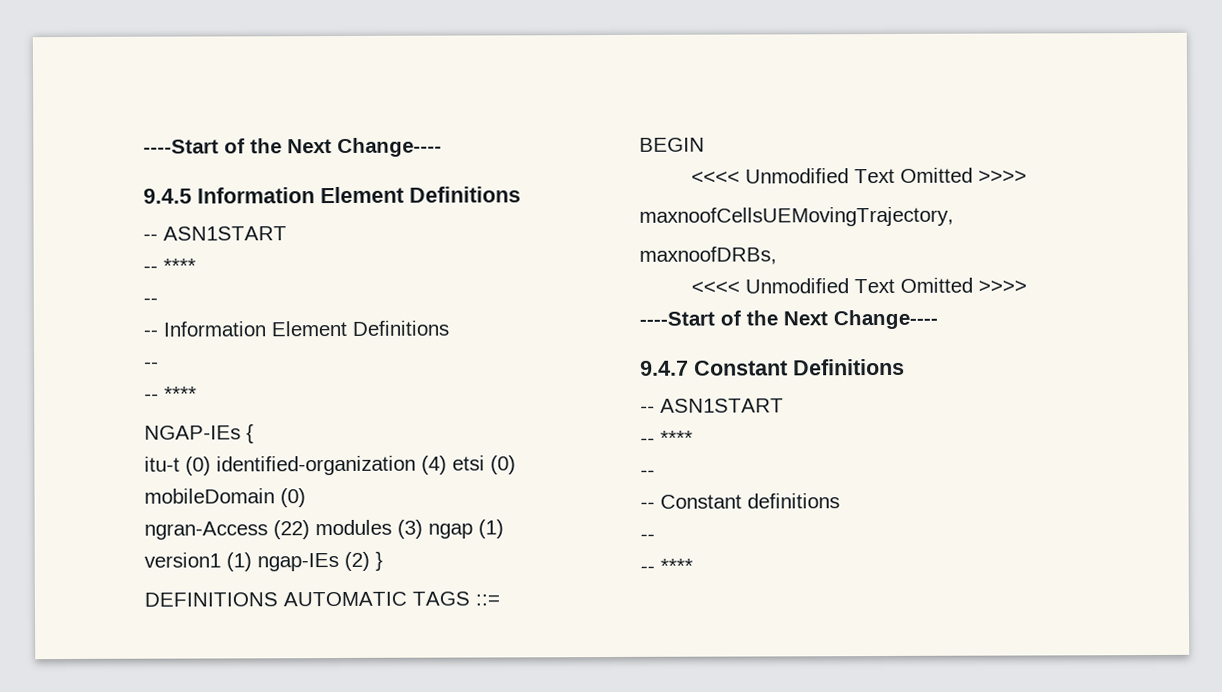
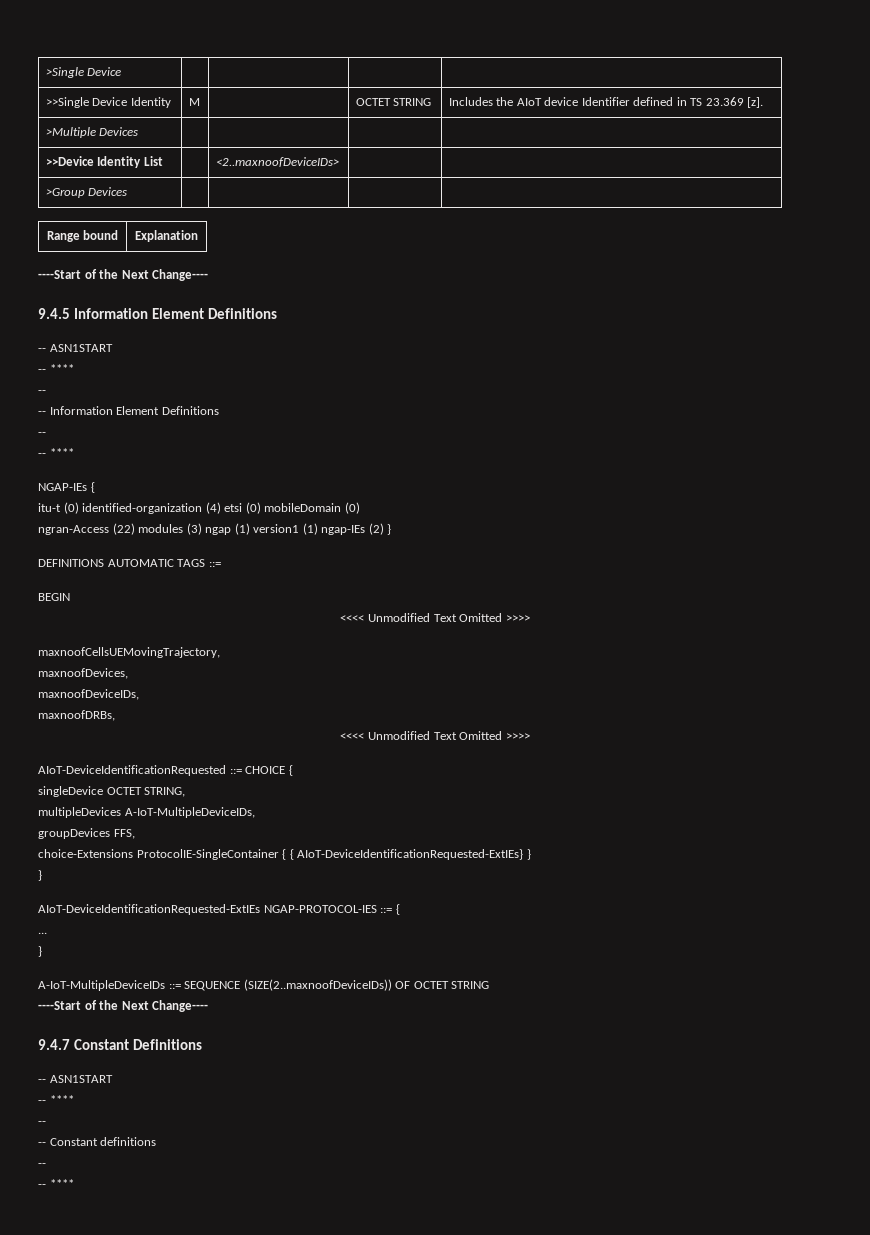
(143, 146) none -> [45,67,122,78] [45,97,171,108] [188,98,200,106] [355,98,432,106] [448,97,764,108] [45,127,139,138] [45,156,163,168] [215,157,339,167] [45,187,128,198] [46,230,119,242] [135,230,198,242] >Single Device | | | | // >>Single Device Identity | M | | OCTET STRING | Includes the AIoT device Identifier defined in TS 23.369 [z]. // >Multiple Devices | | | | // >>Device Identity List | | <2..maxnoofDeviceIDs> | | // >Group Devices | | | | // Range bound | Explanation //
(954, 216) none -> [38,668,128,679] [38,689,139,700] // maxnoofDevices, // maxnoofDeviceIDs,
(1027, 286) none -> [38,765,293,776] [38,786,186,797] [38,807,255,818] [38,828,135,839] [38,849,531,860] [38,870,42,881] [38,904,400,915] [38,932,47,934] [38,946,42,957] [38,979,490,991] // AIoT-DeviceIdentificationRequested ::= CHOICE { // singleDevice OCTET STRING, // multipleDevices A-IoT-MultipleDeviceIDs, // groupDevices FFS, // choice-Extensions ProtocolIE-SingleContainer { { AIoT-DeviceIdentificationRequested-ExtIEs} } // } // AIoT-DeviceIdentificationRequested-ExtIEs NGAP-PROTOCOL-IES ::= { // ... // } // A-IoT-MultipleDeviceIDs ::= SEQUENCE (SIZE(2..maxnoofDeviceIDs)) OF OCTET STRING

